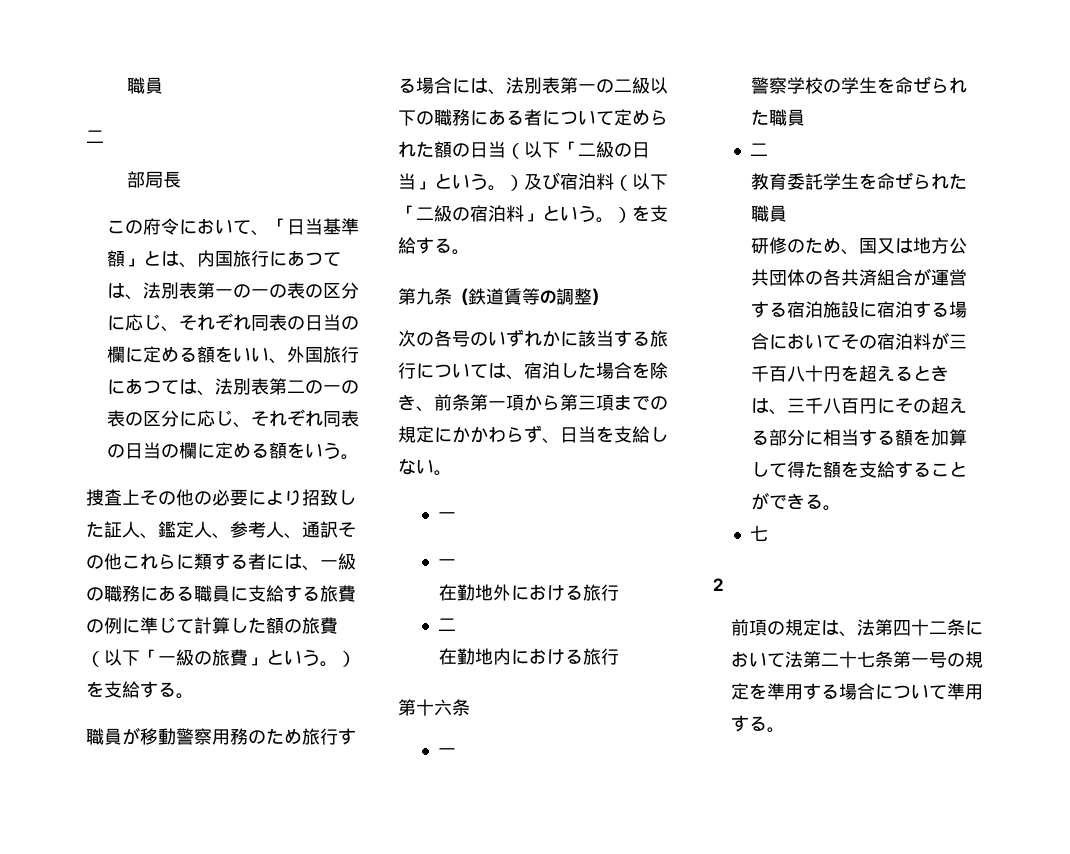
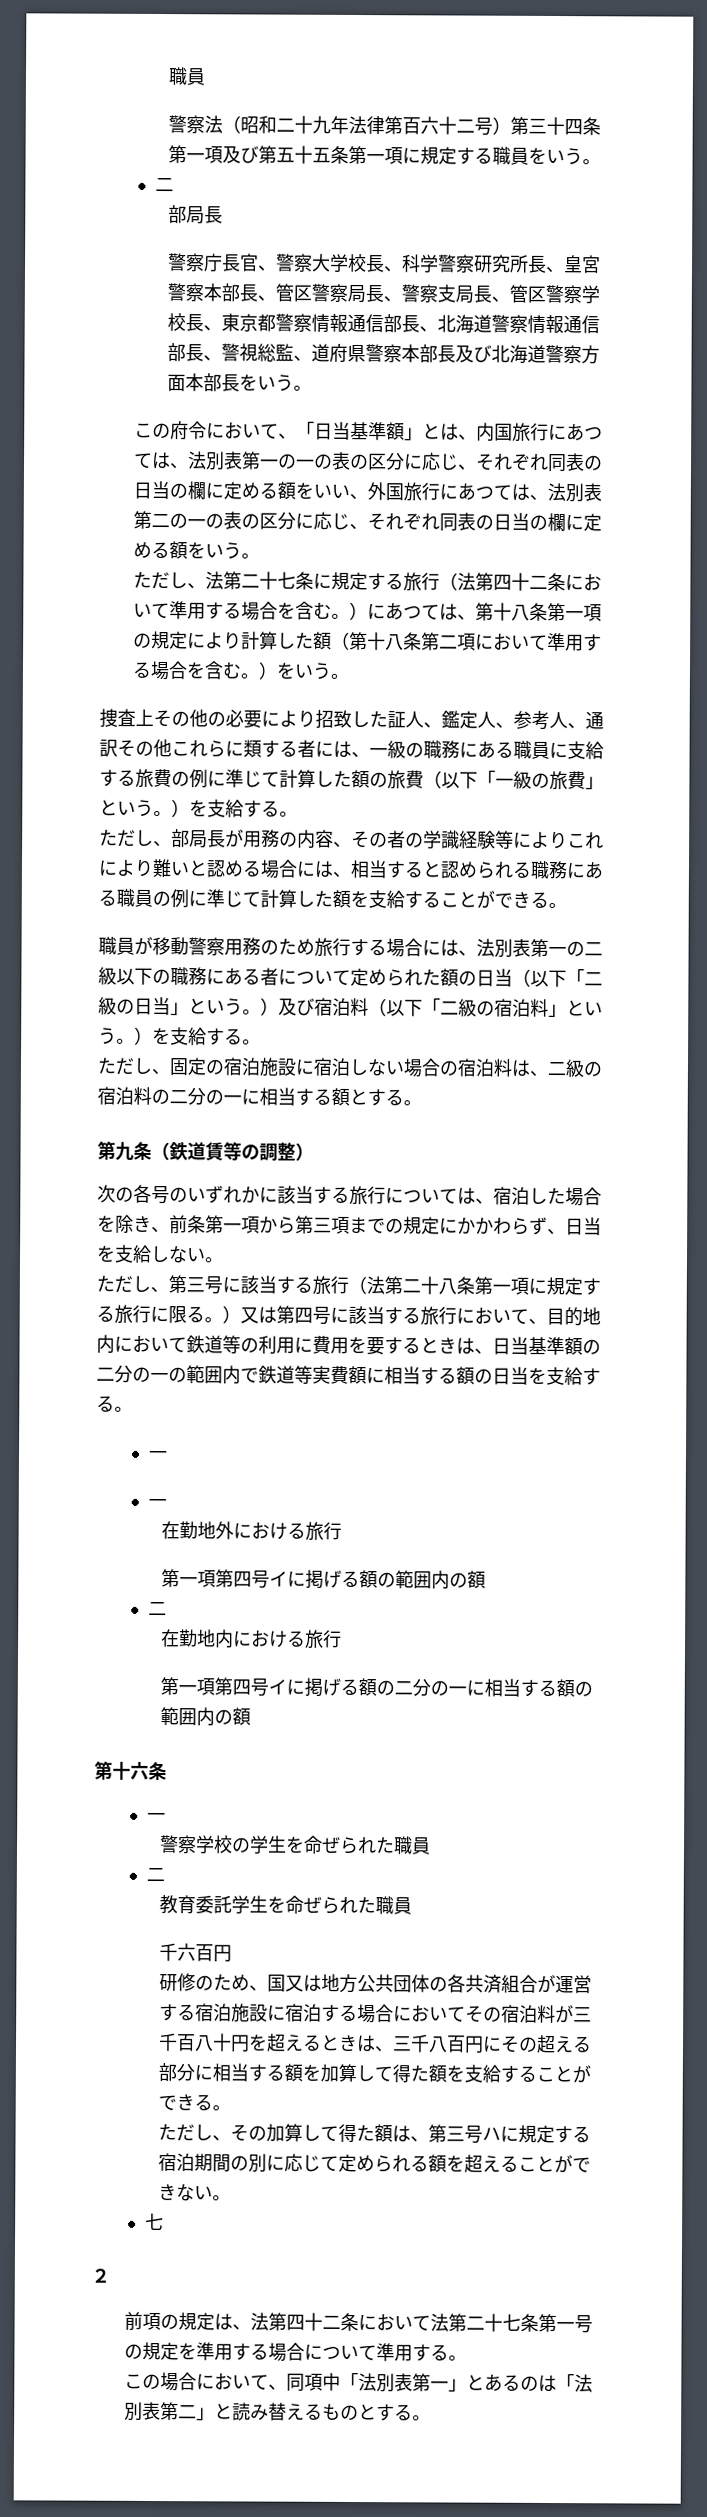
[127,77,164,94] [86,130,104,143] [127,171,182,188] 職員 // 二 // 部局長 -> [167,67,206,86] [167,115,601,136] [167,145,601,166] [154,177,174,192] [167,205,223,225] [166,253,601,274] [166,283,600,305] [166,313,600,334] [166,343,600,365] [166,373,312,392] 職員 // 警察法（昭和二十九年法律第百六十二号）第三十四条第一項及び第五十五条第一項に規定する職員をいう。 // 二 // 部局長 // 警察庁長官、警察大学校長、科学警察研究所長、皇宮警察本部長、管区警察局長、警察支局長、管区警察学校長、東京都警察情報通信部長、北海道警察情報通信部長、警視総監、道府県警察本部長及び北海道警察方面本部長をいう。
(359, 457) none -> [132,571,602,592] [132,601,602,622] [132,630,602,652] [131,660,349,681] // ただし、法第二十七条に規定する旅行（法第四十二条において準用する場合を含む。）にあつては、第十八条第一項の規定により計算した額（第十八条第二項において準用する場合を含む。）をいう。
(194, 696) none -> [99,829,604,850] [98,858,604,880] [98,888,567,909] // ただし、部局長が用務の内容、その者の学識経験等によりこれにより難いと認める場合には、相当すると認められる職務にある職員の例に準じて計算した額を支給することができる。
(470, 252) none -> [97,1057,603,1078] [97,1086,422,1107] // ただし、固定の宿泊施設に宿泊しない場合の宿泊料は、二級の宿泊料の二分の一に相当する額とする。
(452, 473) none -> [96,1275,601,1296] [96,1304,601,1327] [96,1334,601,1356] [96,1364,601,1386] [96,1395,133,1412] // ただし、第三号に該当する旅行（法第二十八条第一項に規定する旅行に限る。）又は第四号に該当する旅行において、目的地内において鉄道等の利用に費用を要するときは、日当基準額の二分の一の範囲内で鉄道等実費額に相当する額の日当を支給する。
(620, 592) none -> [160,1569,486,1590] // 第一項第四号イに掲げる額の範囲内の額
(620, 656) none -> [159,1677,593,1698] [159,1707,251,1727] // 第一項第四号イに掲げる額の二分の一に相当する額の範囲内の額
(788, 213) none -> [158,1943,232,1963] // 千六百円
(842, 508) none -> [157,2123,591,2144] [157,2153,591,2174] [157,2184,231,2202] // ただし、その加算して得た額は、第三号ハに規定する宿泊期間の別に応じて定められる額を超えることができない。
(785, 730) none -> [123,2372,593,2393] [123,2401,431,2422] // この場合において、同項中「法別表第一」とあるのは「法別表第二」と読み替えるものとする。

